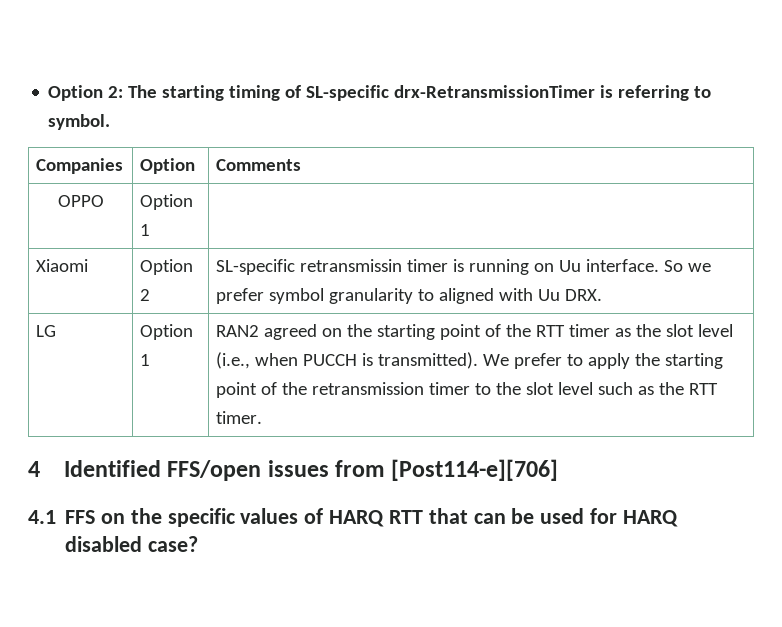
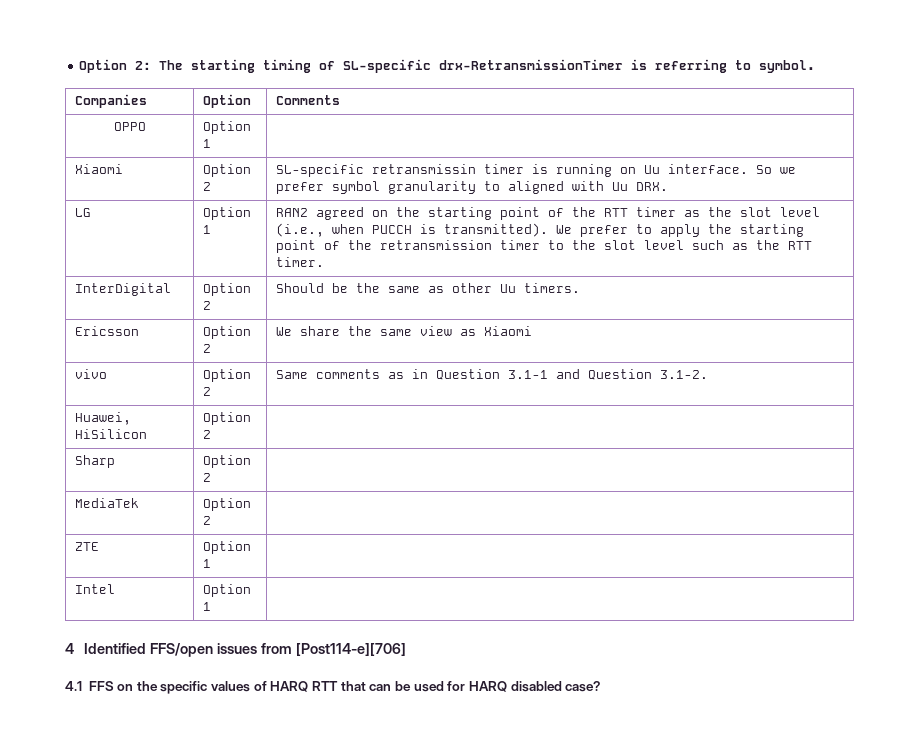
(263, 417) none -> [75,283,172,296] [203,283,252,296] [203,301,212,310] [276,283,581,293] [75,326,140,336] [203,326,252,339] [203,344,212,353] [276,326,533,336] [75,369,108,379] [203,369,252,382] [203,387,212,396] [276,369,709,380] [75,412,132,425] [75,429,148,439] [203,412,252,425] [203,430,212,439] [75,455,116,468] [203,455,252,468] [203,473,212,482] [75,498,140,508] [203,498,252,511] [203,516,212,525] [75,542,100,551] [203,541,252,554] [203,559,212,568] [75,584,116,594] [203,584,252,597] [203,602,212,611] // InterDigital | Option 2 | Should be the same as other Uu timers. // Ericsson | Option 2 | We share the same view as Xiaomi // vivo | Option 2 | Same comments as in Question 3.1-1 and Question 3.1-2. // Huawei, HiSilicon | Option 2 | // Sharp | Option 2 | // MediaTek | Option 2 | // ZTE | Option 1 | // Intel | Option 1 |

